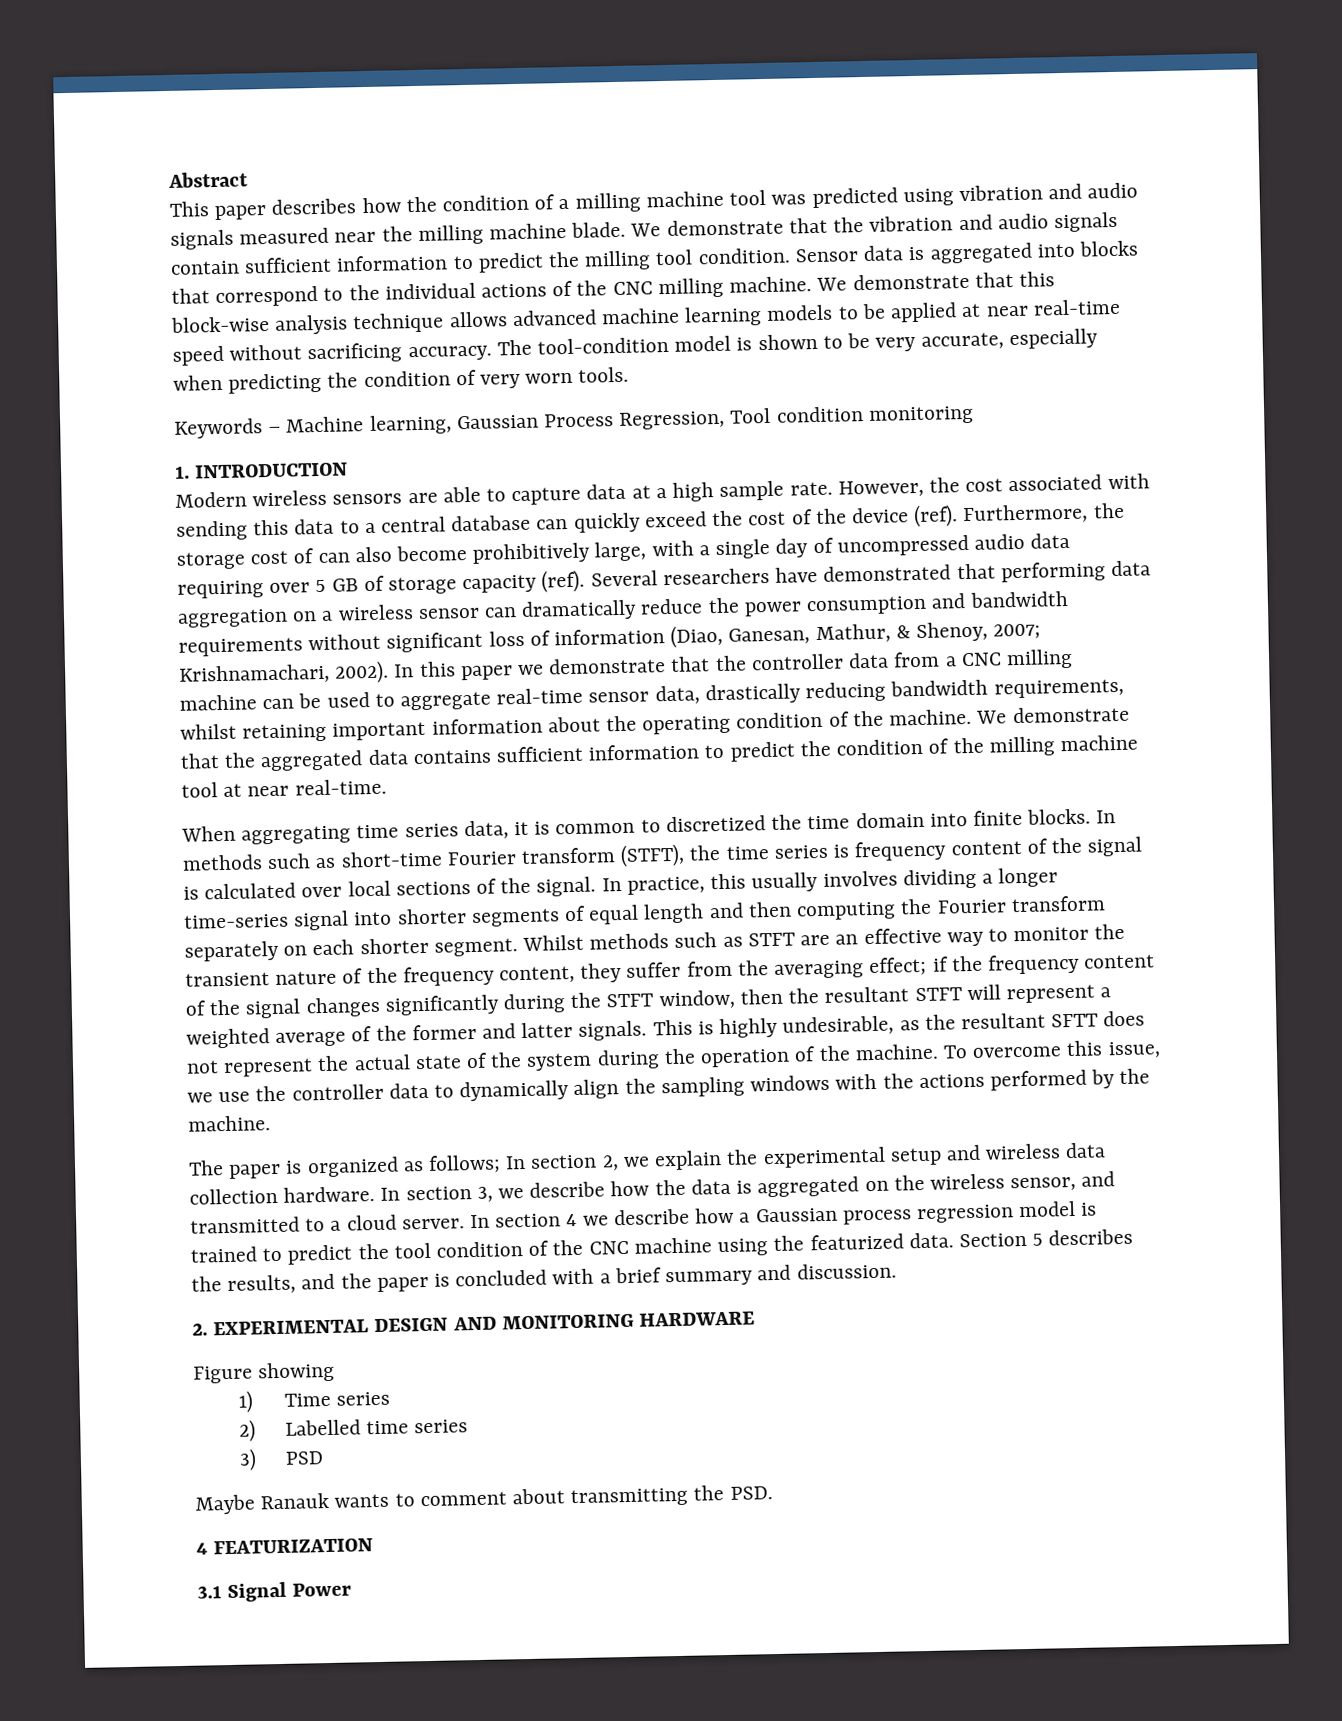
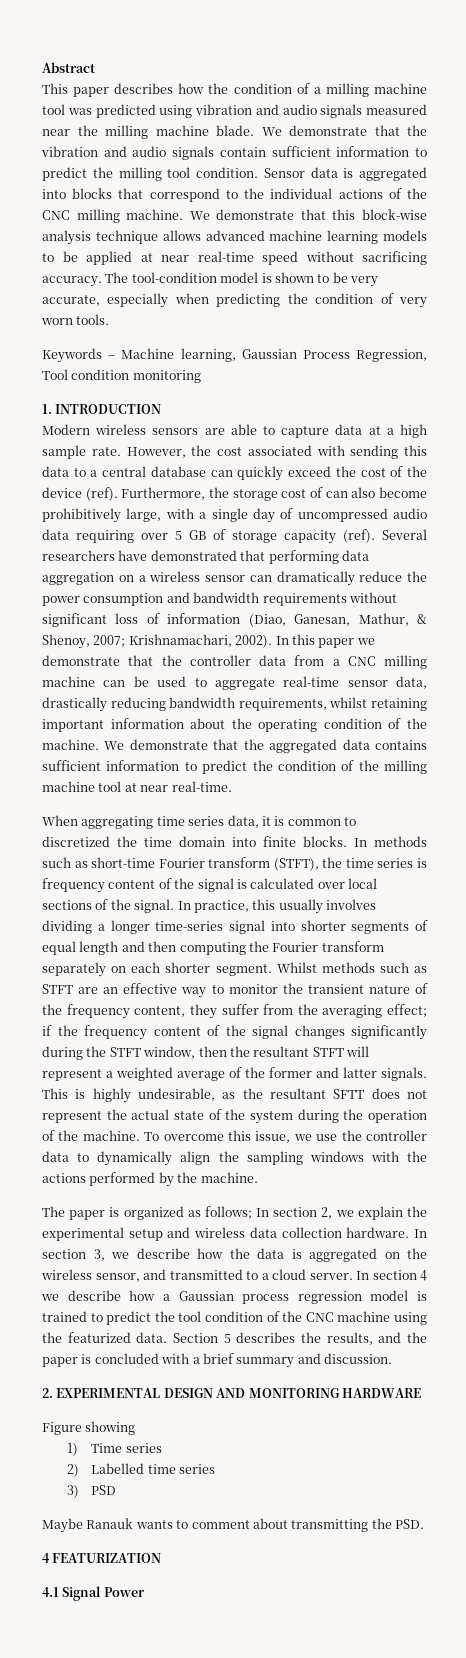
[197,1585,222,1599] 3.1 -> [42,1587,59,1597] 4.1

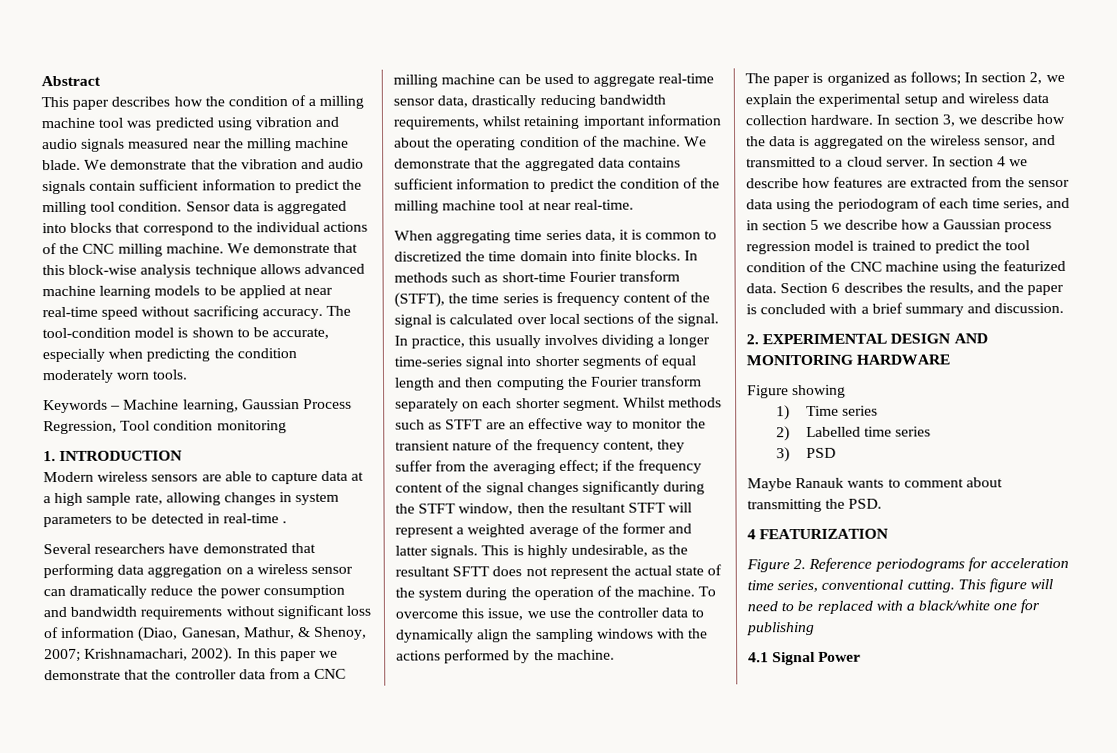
[350,276,378,287] very -> (269, 332) none
[380,293,427,308] of very -> [42,369,114,384] moderately
[91,445,427,459] [42,466,428,481] [42,487,427,501] [42,508,427,523] [42,529,375,544] rate. However, the cost associated with sending this data to a central database can quickly exceed the cost of the device (ref). Furthermore, the storage cost of can also become prohibitively large, with a single day of uncompressed audio data requiring over 5 GB of storage capacity (ref). -> [134,492,340,506] [43,513,288,528] rate, allowing changes in system parameters to be detected in real-time . //
(156, 1295) none -> [833,176,1071,188] [746,197,1071,213] [746,219,930,231] features are extracted from the sensor data using the periodogram of each time series, and in section 5 we describe how
[223,1334,231,1343] 5 -> [831,282,841,293] 6
(162, 1558) none -> [746,557,1069,573] [747,578,1054,593] [747,599,1041,614] [746,621,815,636] // Figure 2. Reference periodograms for acceleration time series, conventional cutting. This figure will need to be replaced with a black/white one for publishing

